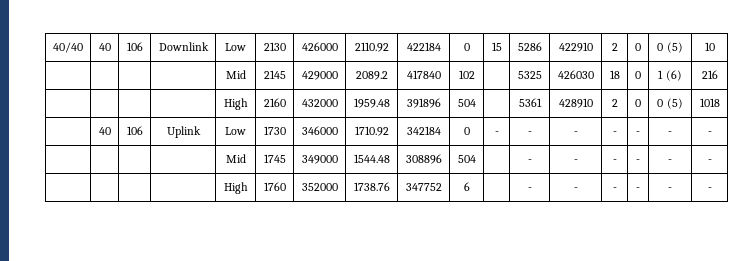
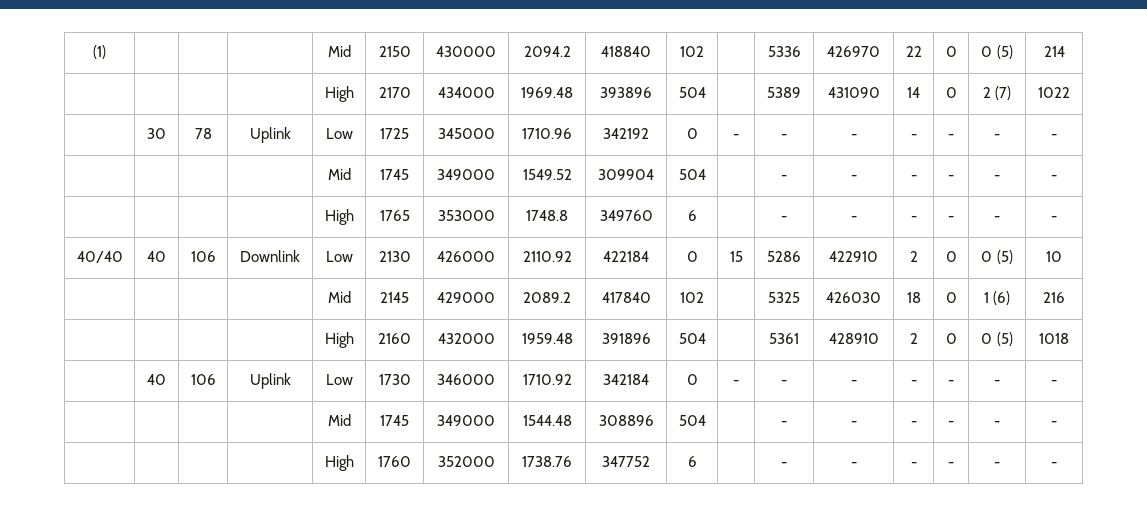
(53, 47) none -> [93,45,106,59] [327,45,351,57] [378,46,411,57] [436,46,496,57] [523,46,571,57] [601,46,651,57] [680,46,704,57] [767,46,801,57] [827,46,880,57] [905,46,922,57] [945,46,957,57] [981,45,1013,59] [1043,46,1065,57] [324,86,354,102] [378,87,411,98] [437,87,495,98] [521,87,573,98] [600,87,652,98] [678,87,706,98] [767,87,801,98] [827,87,880,98] [907,87,920,98] [945,87,957,98] [982,86,1012,100] [1038,87,1070,98] [147,128,166,139] [194,128,212,139] [249,127,291,143] [325,128,353,139] [380,128,409,139] [437,128,495,139] [522,128,572,139] [603,128,649,139] [686,128,698,139] [733,134,739,139] [781,134,787,139] [850,134,857,139] [910,134,917,139] [948,134,954,139] [994,134,1000,139] [1051,134,1057,139] [327,168,351,180] [380,169,409,180] [437,169,495,180] [522,169,572,180] [598,169,654,180] [678,169,706,180] [781,175,787,180] [850,175,857,180] [910,175,917,180] [948,175,954,180] [994,175,1000,180] [1051,175,1057,180] [324,209,354,225] [379,210,410,221] [437,210,495,221] [526,210,568,221] [599,210,653,221] [687,210,697,221] [781,216,787,221] [850,216,857,221] [910,216,917,221] [948,216,954,221] [994,216,1000,221] [1051,216,1057,221] (1) | | | | Mid | 2150 | 430000 | 2094.2 | 418840 | 102 | | 5336 | 426970 | 22 | 0 | 0 (5) | 214 // | | | | High | 2170 | 434000 | 1969.48 | 393896 | 504 | | 5389 | 431090 | 14 | 0 | 2 (7) | 1022 // | 30 | 78 | Uplink | Low | 1725 | 345000 | 1710.96 | 342192 | 0 | - | - | - | - | - | - | - // | | | | Mid | 1745 | 349000 | 1549.52 | 309904 | 504 | | - | - | - | - | - | - // | | | | High | 1765 | 353000 | 1748.8 | 349760 | 6 | | - | - | - | - | - | - //

